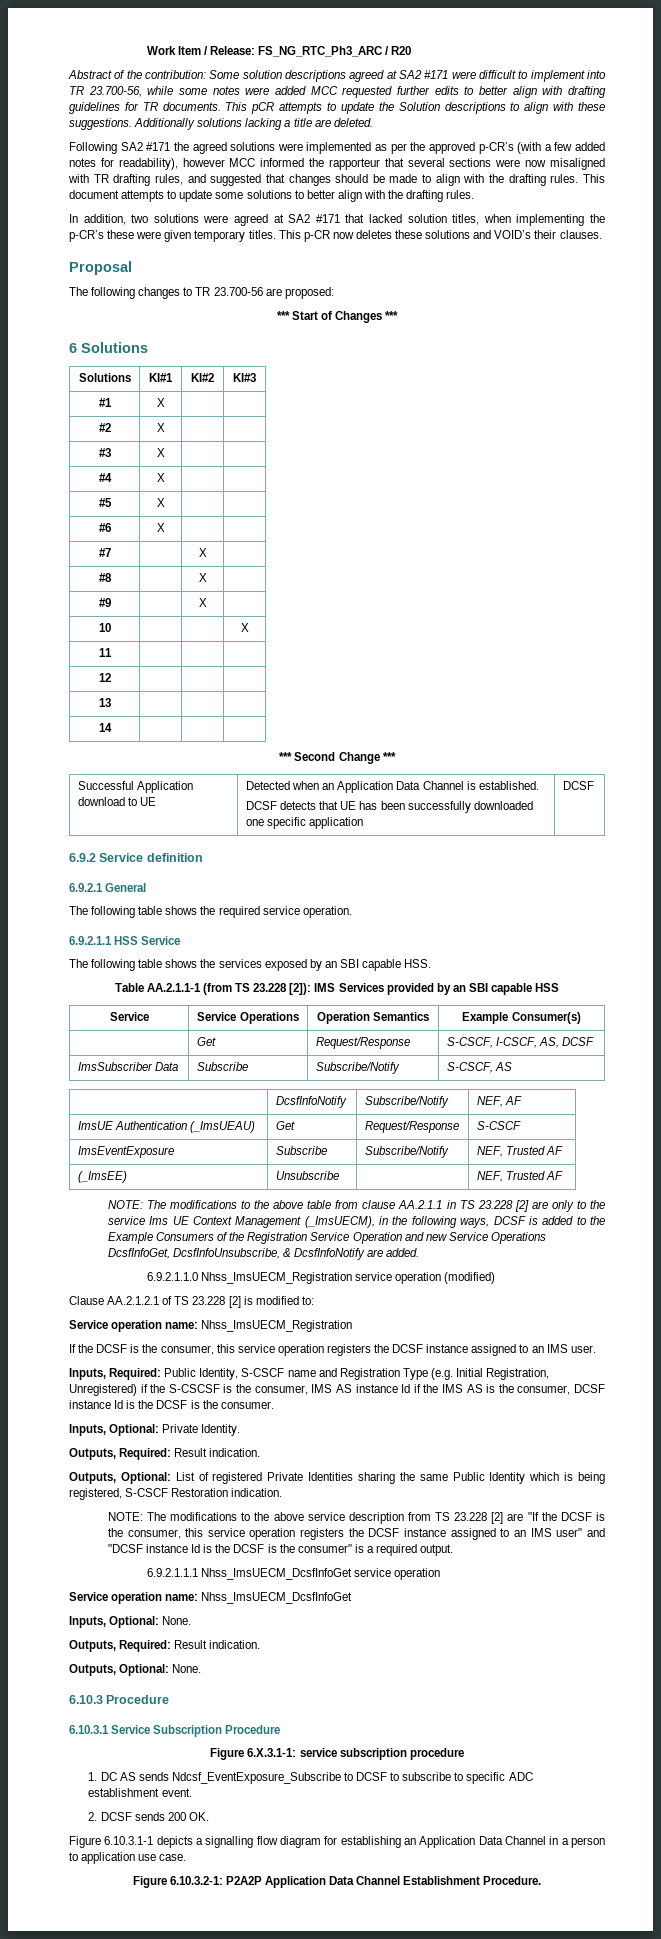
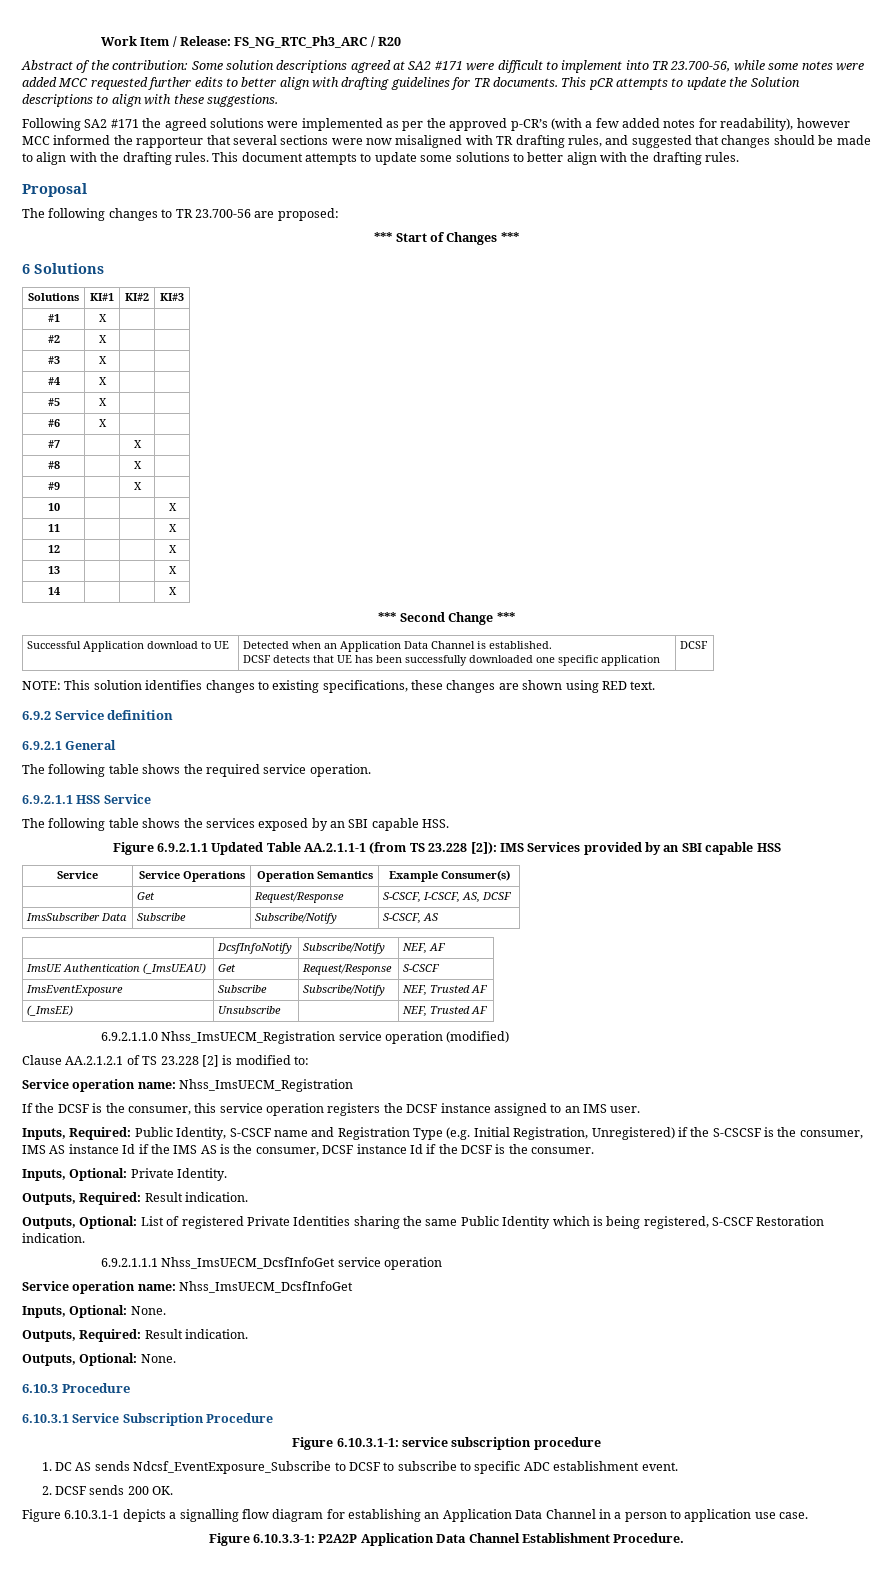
[134,118,373,130] Additionally solutions lacking a title are deleted. -> (278, 100) none
[69,214,606,226] [69,230,602,242] // In addition, two solutions were agreed at SA2 #171 that lacked solution titles, when implementing the p-CR’s these were given temporary titles. This p-CR now deletes these solutions and VOID’s their clauses. -> (740, 157) none
(112, 652) none -> [168,524,177,532] X
(111, 677) none -> [168,545,177,553] X
(111, 702) none -> [168,566,177,574] X
(112, 727) none -> [168,587,177,595] X
(594, 785) none -> [22,680,656,693] // NOTE: This solution identifies changes to existing specifications, these changes are shown using RED text.
(432, 963) none -> [112,842,264,855] Figure 6.9.2.1.1 Updated
[107,1200,605,1212] [107,1216,605,1228] [107,1232,546,1244] [107,1248,420,1260] // NOTE: The modifications to the above table from clause AA.2.1.1 in TS 23.228 [2] are only to the service Ims UE Context Management (_ImsUECM), in the following ways, DCSF is added to the Example Consumers of the Registration Service Operation and new Service Operations DcsfInfoGet, DcsfInfoUnsubscribe, & DcsfInfoNotify are added. -> (488, 1010) none
[126,1400,136,1409] is -> [426,1144,437,1154] if
[107,1512,605,1524] [107,1528,606,1540] [107,1544,454,1556] // NOTE: The modifications to the above service description from TS 23.228 [2] are "If the DCSF is the consumer, this service operation registers the DCSF instance assigned to an IMS user" and "DCSF instance Id is the DCSF is the consumer" is a required output. -> (85, 1238) none
[247,1748,297,1757] 6.X.3.1-1: -> [336,1438,399,1447] 6.10.3.1-1:
[169,1876,223,1885] 6.10.3.2-1: -> [253,1534,316,1543] 6.10.3.3-1:

